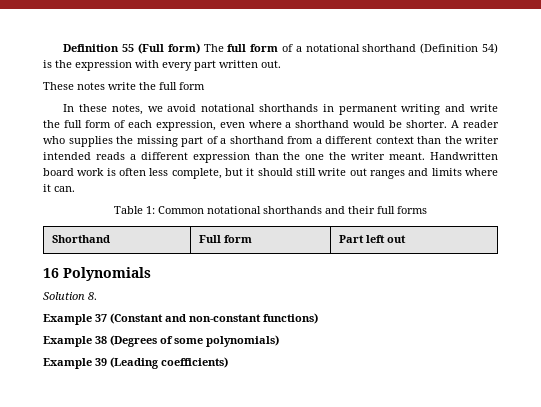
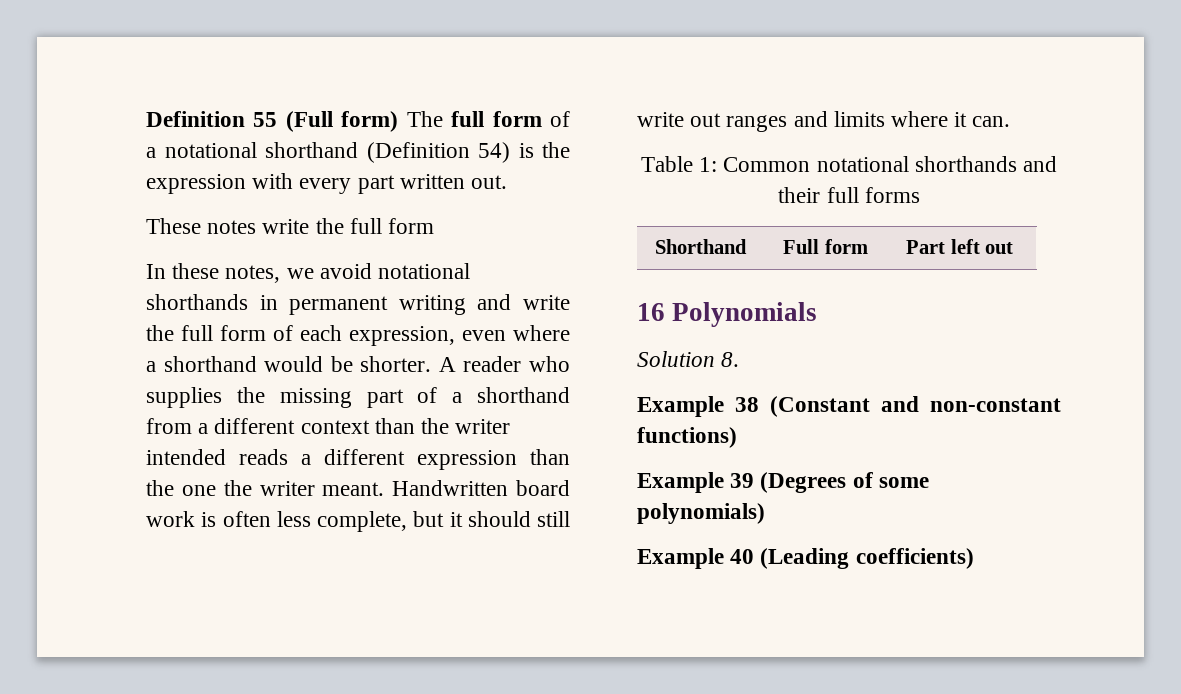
[95,314,107,322] 37 -> [735,397,759,412] 38
[95,336,107,344] 38 -> [730,473,755,488] 39
[95,358,107,366] 39 -> [730,549,755,564] 40

